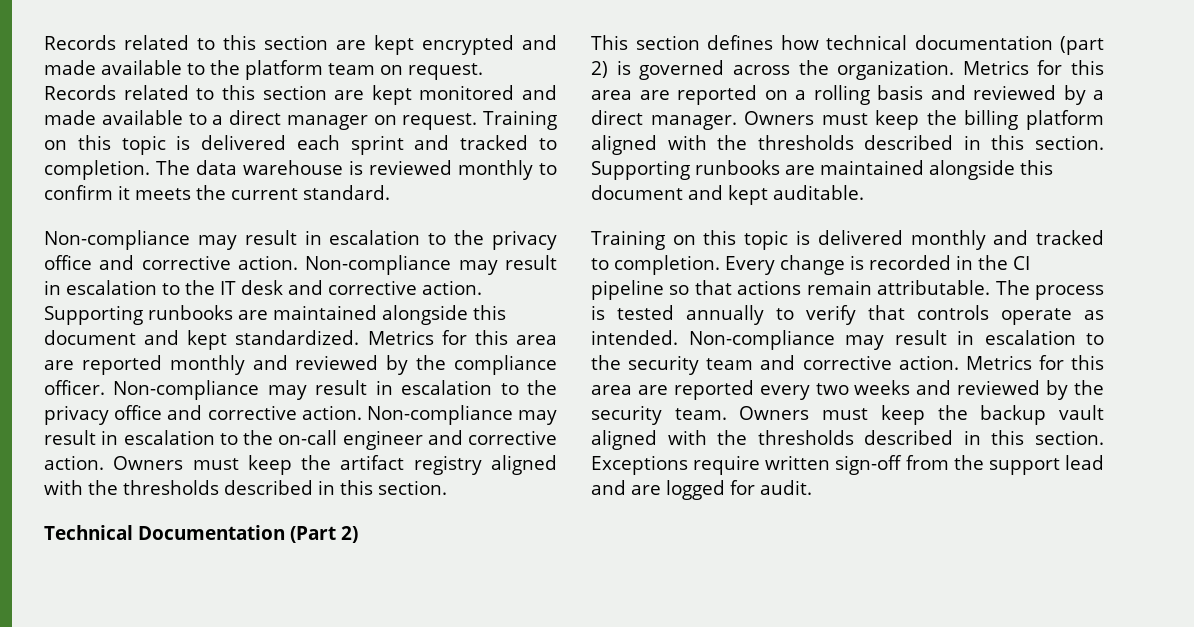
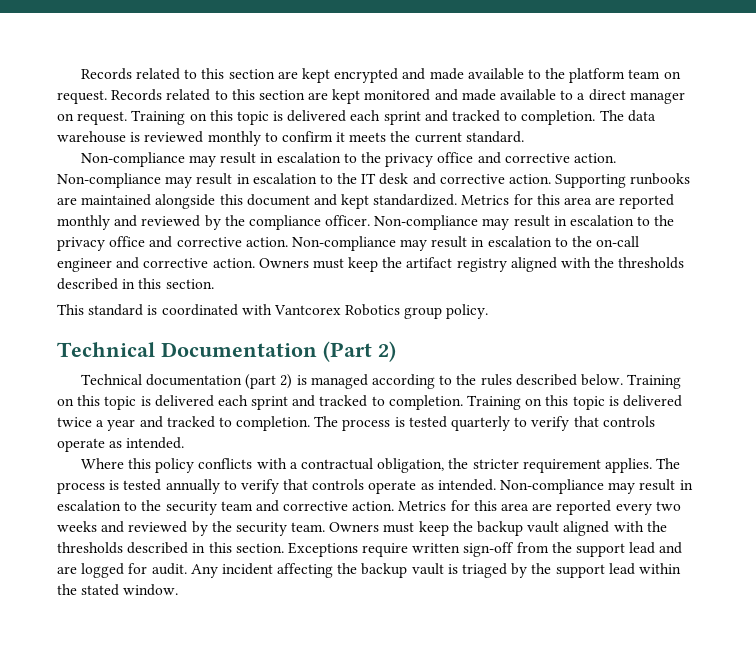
[44,525,358,543] [591,35,1104,55] [591,60,1104,80] [591,85,1104,105] [591,110,1104,130] [591,135,1104,155] [591,160,1053,180] [591,185,864,205] [591,230,1104,250] [591,255,1030,275] [591,280,991,300] Technical Documentation (Part 2) // This section defines how technical documentation (part 2) is governed across the organization. Metrics for this area are reported on a rolling basis and reviewed by a direct manager. Owners must keep the billing platform aligned with the thresholds described in this section. Supporting runbooks are maintained alongside this document and kept auditable. // Training on this topic is delivered monthly and tracked to completion. Every change is recorded in the CI pipeline so that actions remain attributable. -> [57,304,489,319] [57,341,396,362] [80,374,682,389] [57,395,682,410] [57,416,655,431] [57,437,185,452] [80,458,652,473] This standard is coordinated with Vantcorex Robotics group policy. // Technical Documentation (Part 2) // Technical documentation (part 2) is managed according to the rules described below. Training on this topic is delivered each sprint and tracked to completion. Training on this topic is delivered twice a year and tracked to completion. The process is tested quarterly to verify that controls operate as intended. // Where this policy conflicts with a contractual obligation, the stricter requirement applies.
(812, 487) none -> [190,563,681,578] [57,584,179,596] Any incident affecting the backup vault is triaged by the support lead within the stated window.

